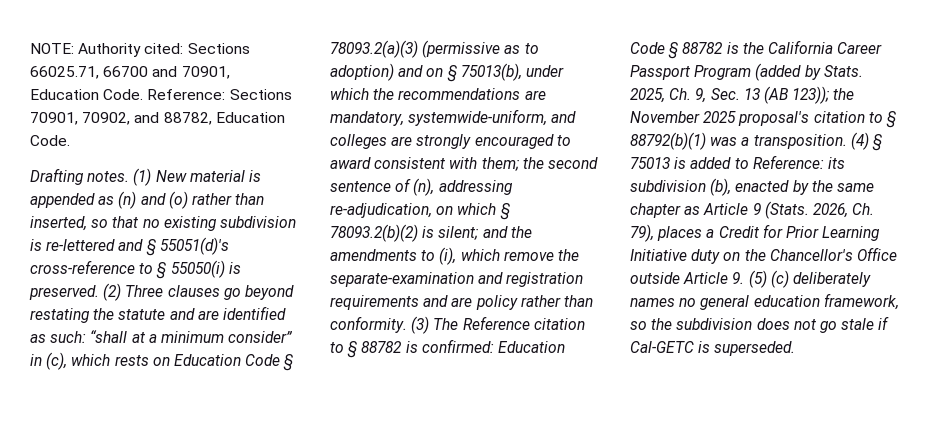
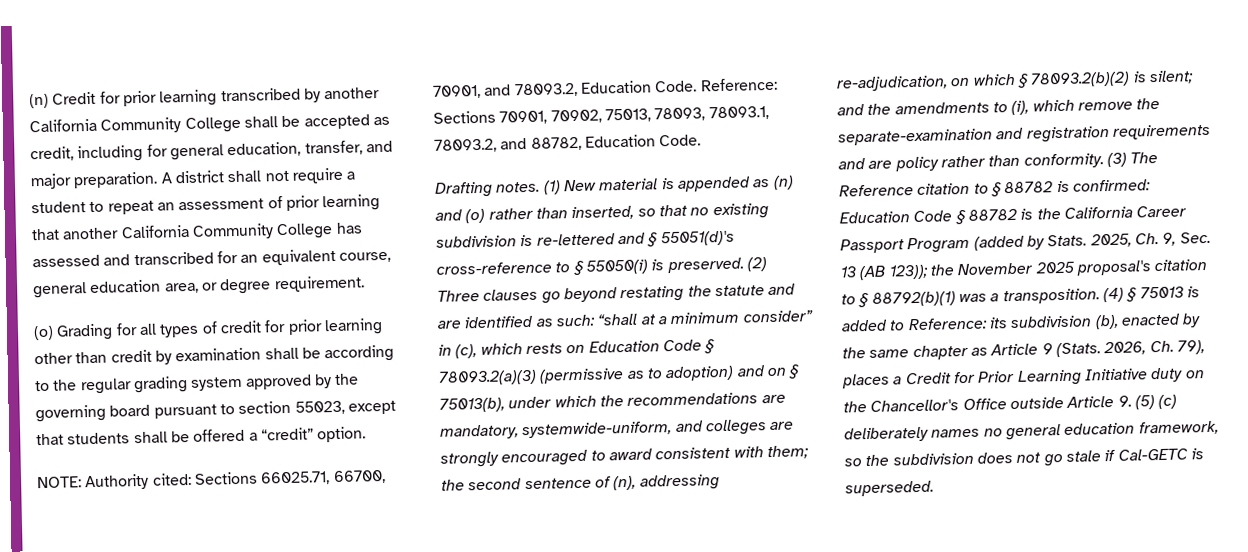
(30, 48) none -> [29,86,381,109] [29,114,390,134] [30,140,393,163] [30,167,356,190] [31,194,381,215] [31,222,363,241] [32,248,391,268] [33,275,365,299] [33,317,383,341] [34,344,395,365] [35,373,360,395] [35,400,396,423] [36,426,367,446] (n) Credit for prior learning transcribed by another California Community College shall be accepted as credit, including for general education, transfer, and major preparation. A district shall not require a student to repeat an assessment of prior learning that another California Community College has assessed and transcribed for an equivalent course, general education area, or degree requirement. // (o) Grading for all types of credit for prior learning other than credit by examination shall be according to the regular grading system approved by the governing board pursuant to section 55023, except that students shall be offered a “credit” option. //
[103,66,230,79] 66700 and 70901, -> [332,469,386,485] [433,82,578,99] 66700, 70901, and 78093.2,
(131, 118) none -> [604,105,769,123] [434,138,497,153] 75013, 78093, 78093.1, 78093.2,

